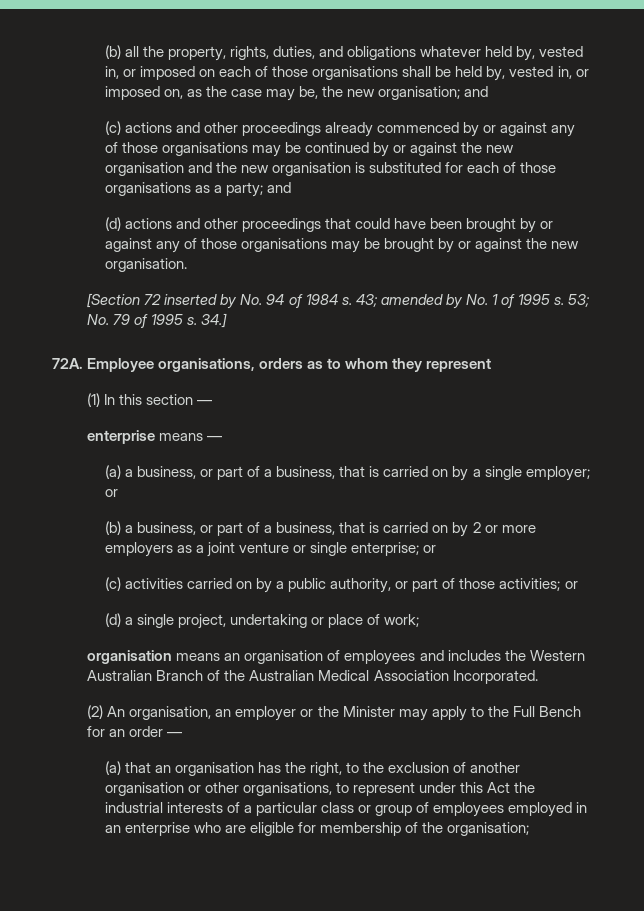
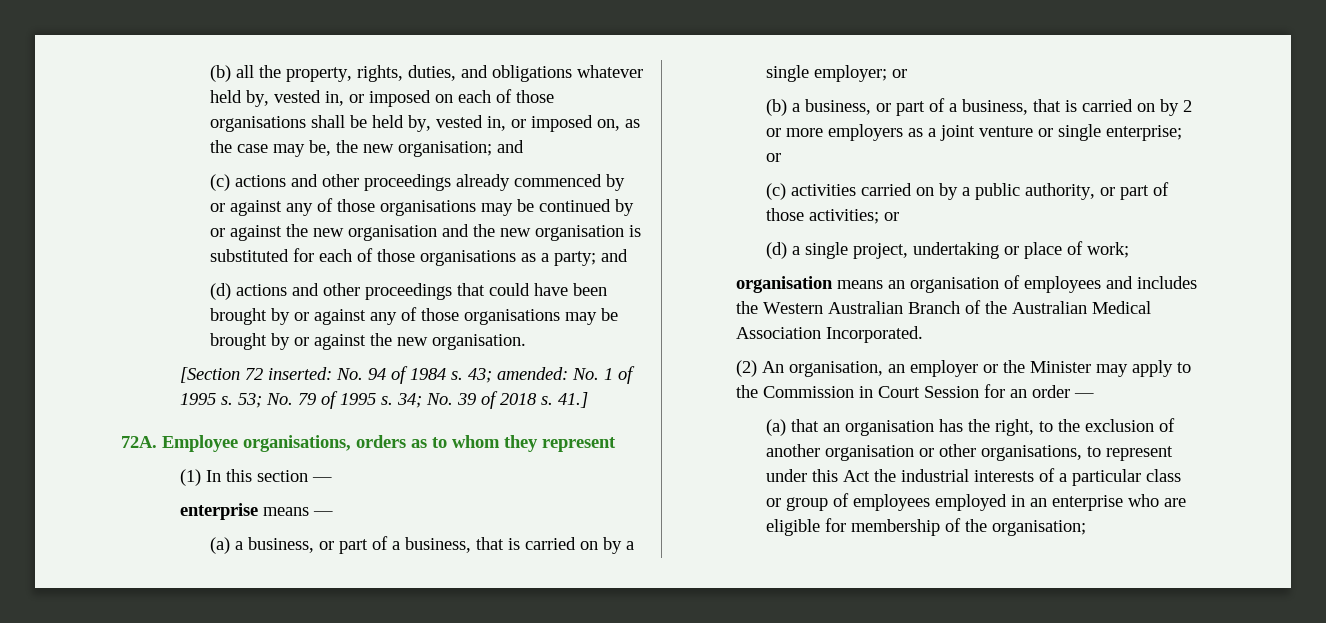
[164,294,238,309] inserted by -> [268,367,333,380] inserted:
[380,294,463,309] amended by -> [497,367,569,380] amended:
[201,313,228,328] 34.] -> [397,391,589,409] 34; No. 39 of 2018 s. 41.]
[512,706,581,717] Full Bench -> [763,386,980,398] Commission in Court Session

